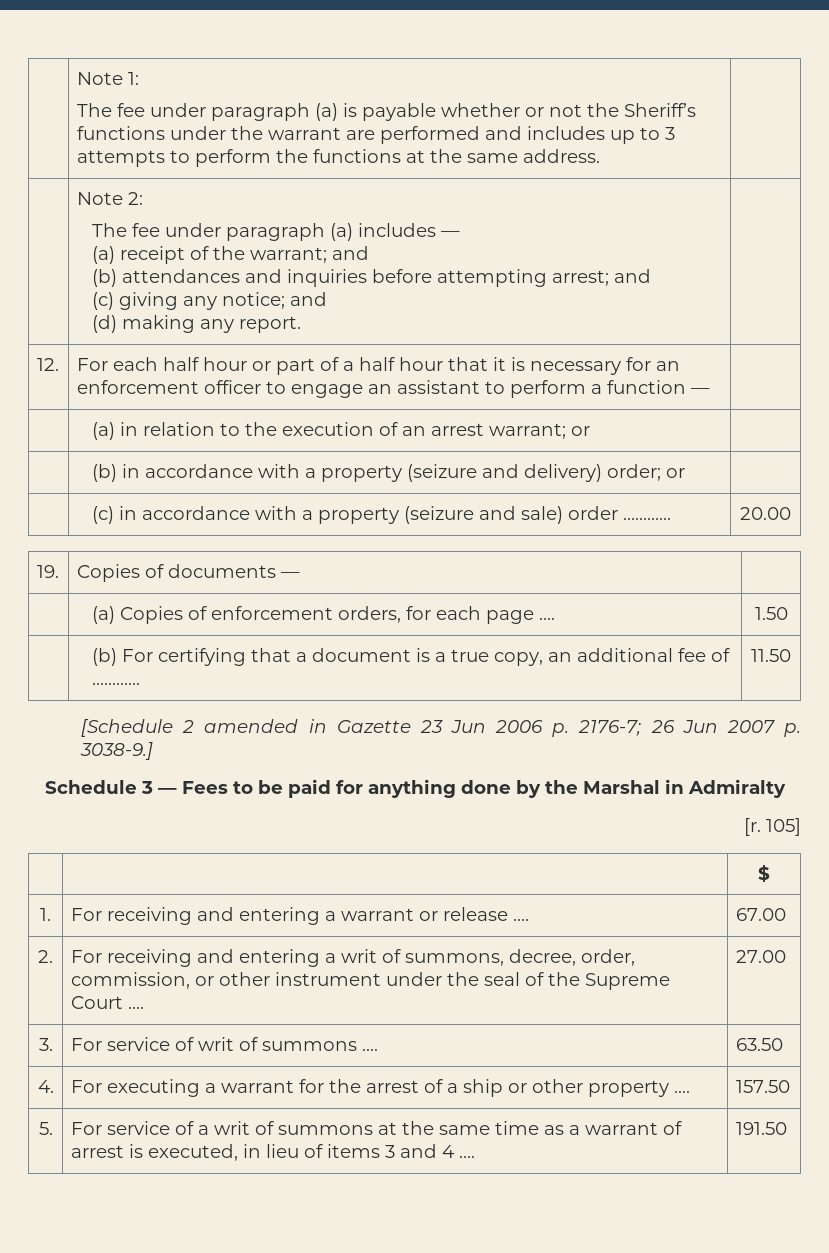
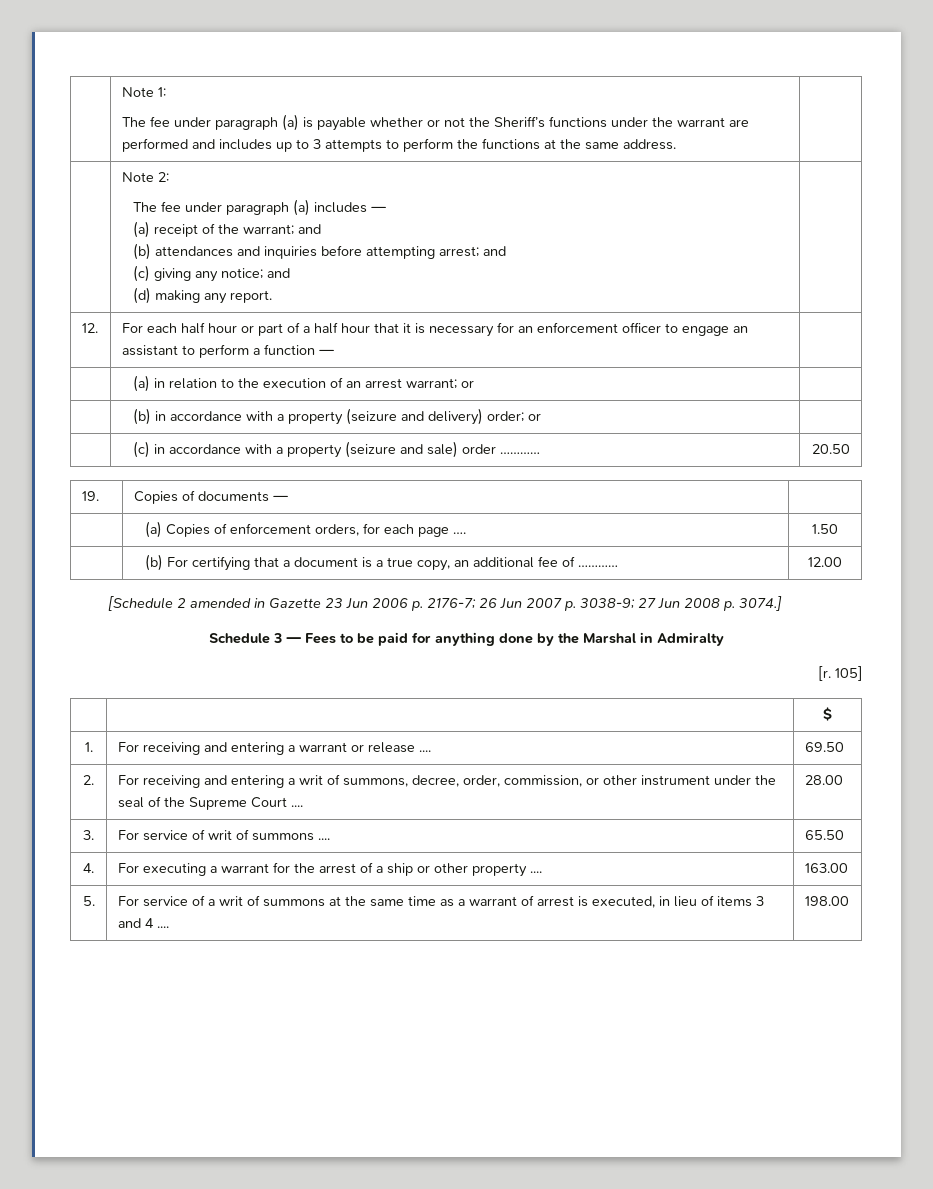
[740,507,791,520] 20.00 -> [811,444,850,454] 20.50
[751,649,791,662] 11.50 -> [808,557,842,567] 12.00
[80,742,154,760] 3038-9.] -> [580,596,783,611] 3038-9; 27 Jun 2008 p. 3074.]
[735,908,786,921] 67.00 -> [804,742,844,752] 69.50
[735,950,786,963] 27.00 -> [804,775,843,785] 28.00
[735,1038,783,1051] 63.50 -> [804,830,844,840] 65.50
[735,1080,790,1093] 157.50 -> [804,863,848,873] 163.00
[735,1122,787,1135] 191.50 -> [804,896,849,906] 198.00

